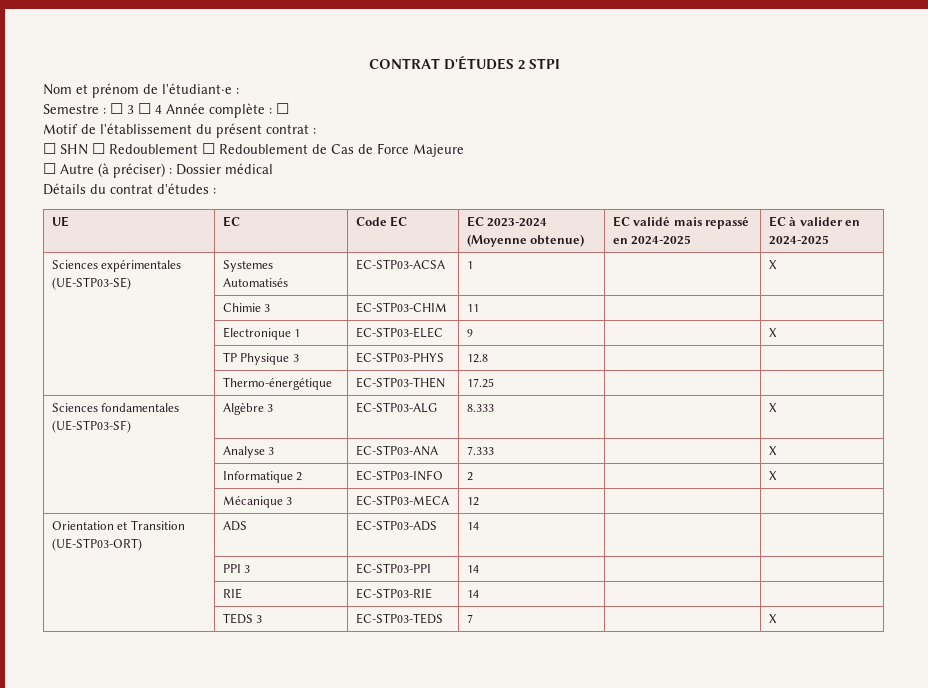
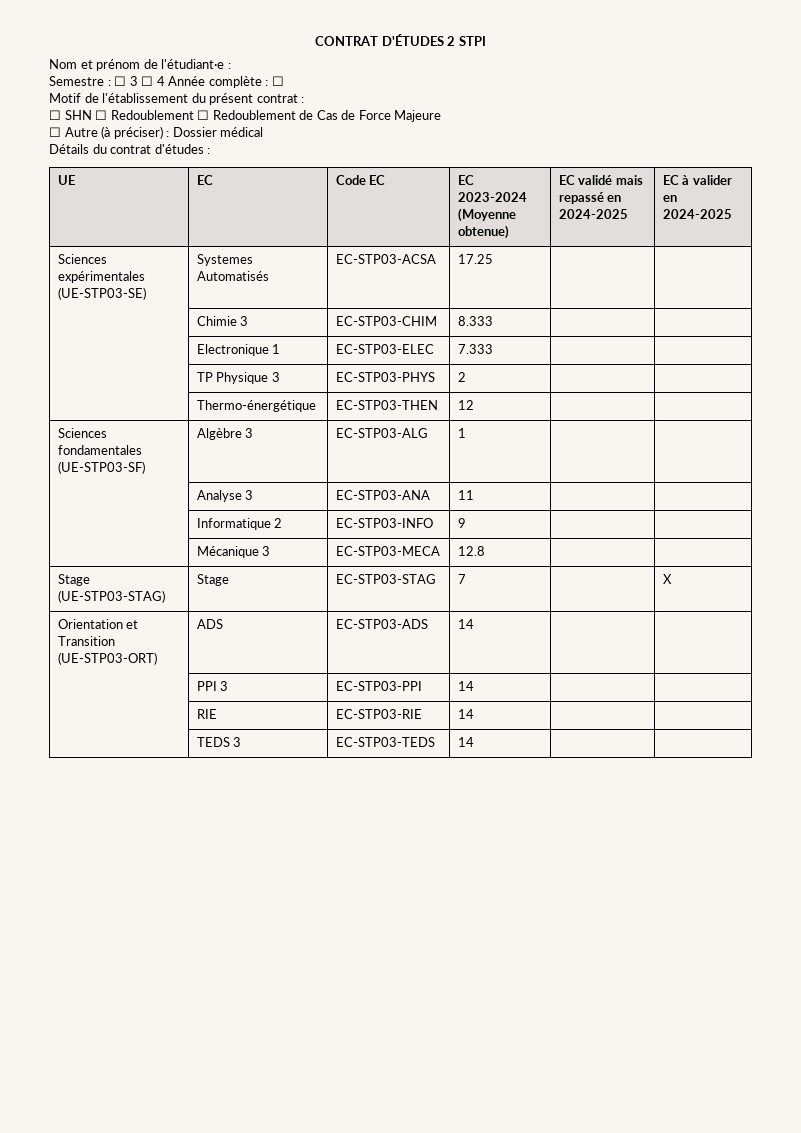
[466,261,473,269] [768,260,777,269] 1 | | X -> [457,254,493,264] 17.25 | |
[466,304,479,312] 11 -> [457,316,493,326] 8.333
[466,329,473,337] [768,328,777,337] 9 | | X -> [457,344,493,354] 7.333 | |
[466,354,488,363] 12.8 -> [457,372,466,382] 2
[466,378,494,388] 17.25 -> [457,400,474,410] 12
[466,404,494,412] [768,403,777,412] 8.333 | | X -> [457,428,466,438] 1 | |
[466,446,494,455] [768,446,777,455] 7.333 | | X -> [457,490,474,500] 11 | |
[466,472,473,481] [768,471,777,480] 2 | | X -> [457,518,466,528] 9 | |
[466,497,479,506] 12 | | -> [457,546,485,556] [57,574,90,586] [57,590,165,603] [196,574,229,586] [335,574,436,584] [457,574,466,584] [662,574,672,584] 12.8 | | // Stage (UE-STP03-STAG) | Stage | EC-STP03-STAG | 7 | | X
[466,614,473,623] [768,614,777,623] 7 | | X -> [457,737,474,747] 14 | |

